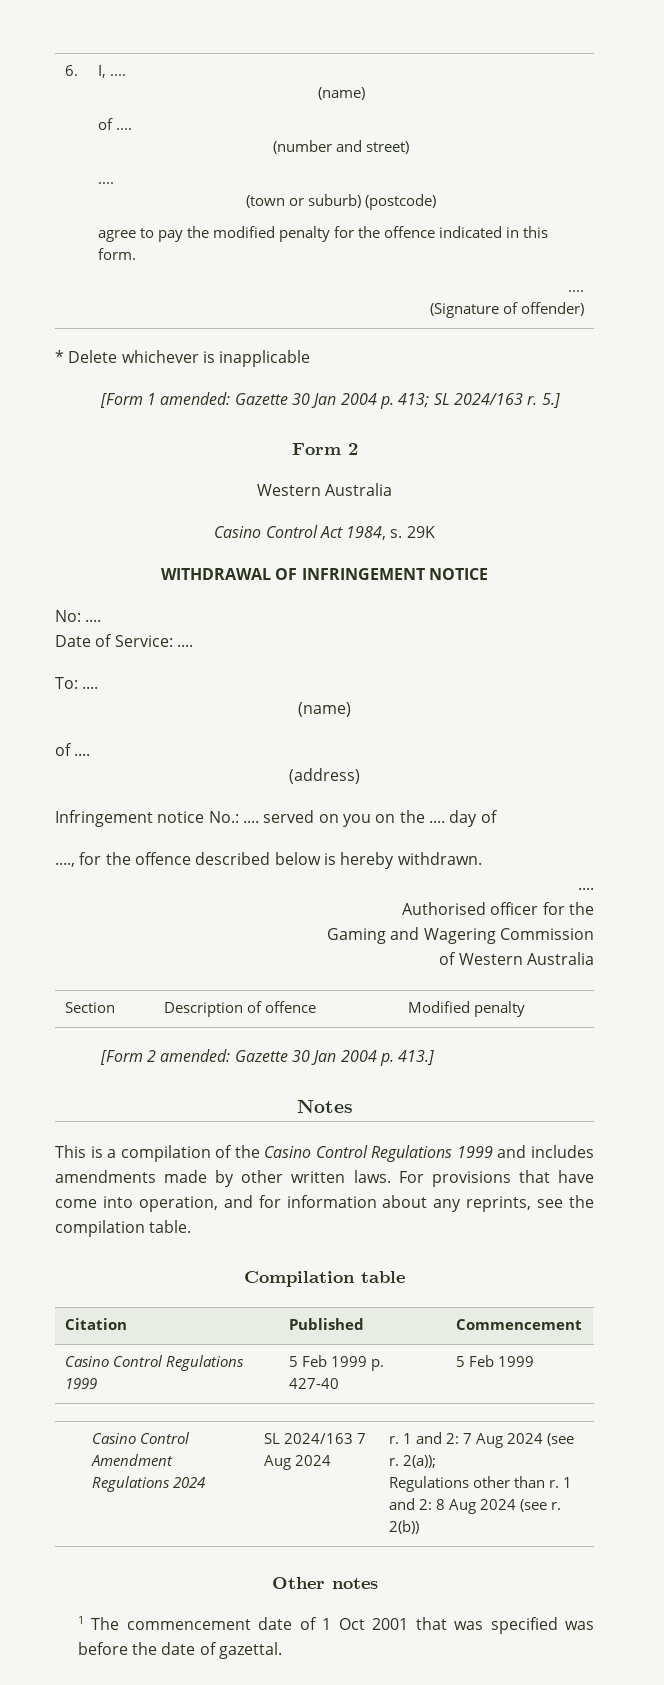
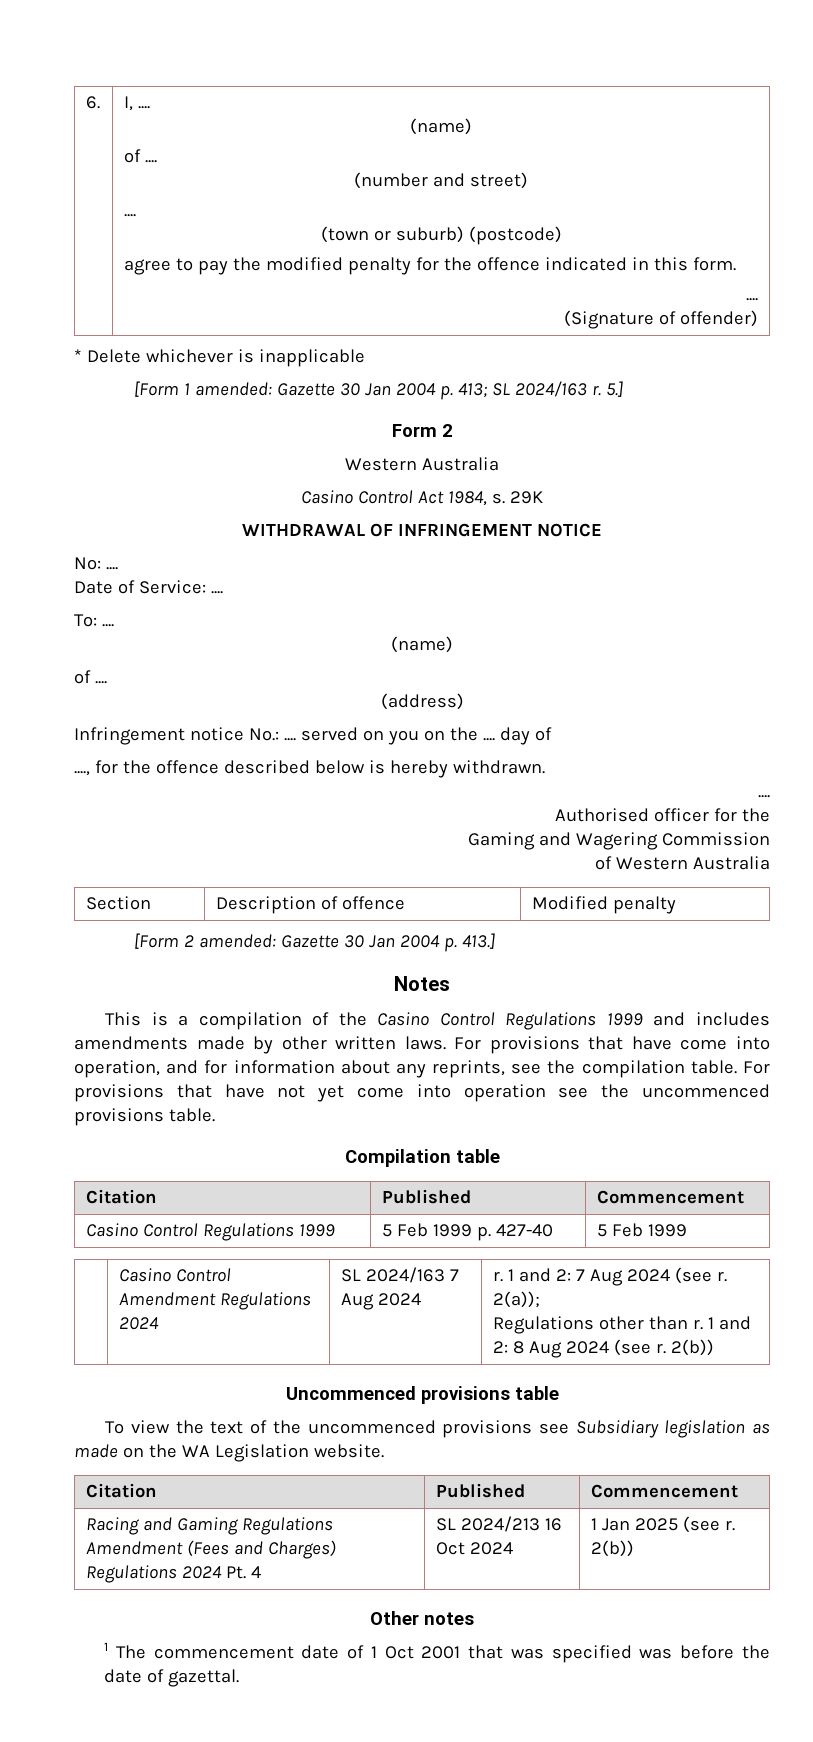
(192, 1226) none -> [742,1061,770,1074] [74,1084,770,1102] [74,1108,215,1126] For provisions that have not yet come into operation see the uncommenced provisions table.
(419, 1527) none -> [285,1386,559,1404] [105,1420,770,1438] [74,1444,384,1462] [85,1483,157,1498] [435,1483,525,1498] [590,1484,738,1498] [85,1517,333,1535] [85,1540,336,1559] [85,1565,261,1583] [435,1516,562,1532] [435,1542,513,1555] [590,1516,735,1533] [590,1540,634,1557] // Uncommenced provisions table // To view the text of the uncommenced provisions see Subsidiary legislation as made on the WA Legislation website. // Citation | Published | Commencement // Racing and Gaming Regulations Amendment (Fees and Charges) Regulations 2024 Pt. 4 | SL 2024/213 16 Oct 2024 | 1 Jan 2025 (see r. 2(b))

